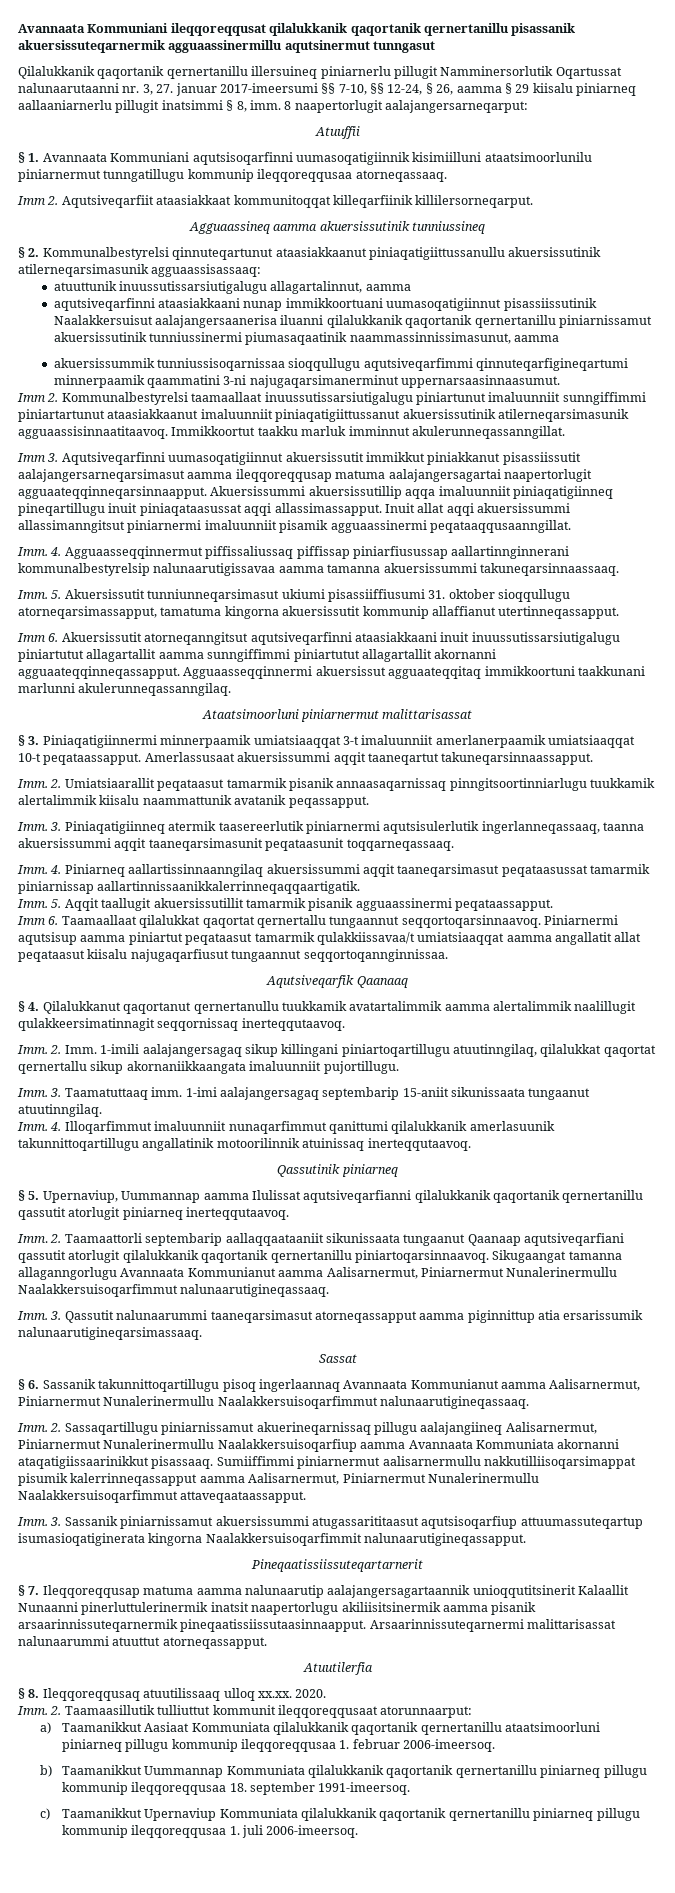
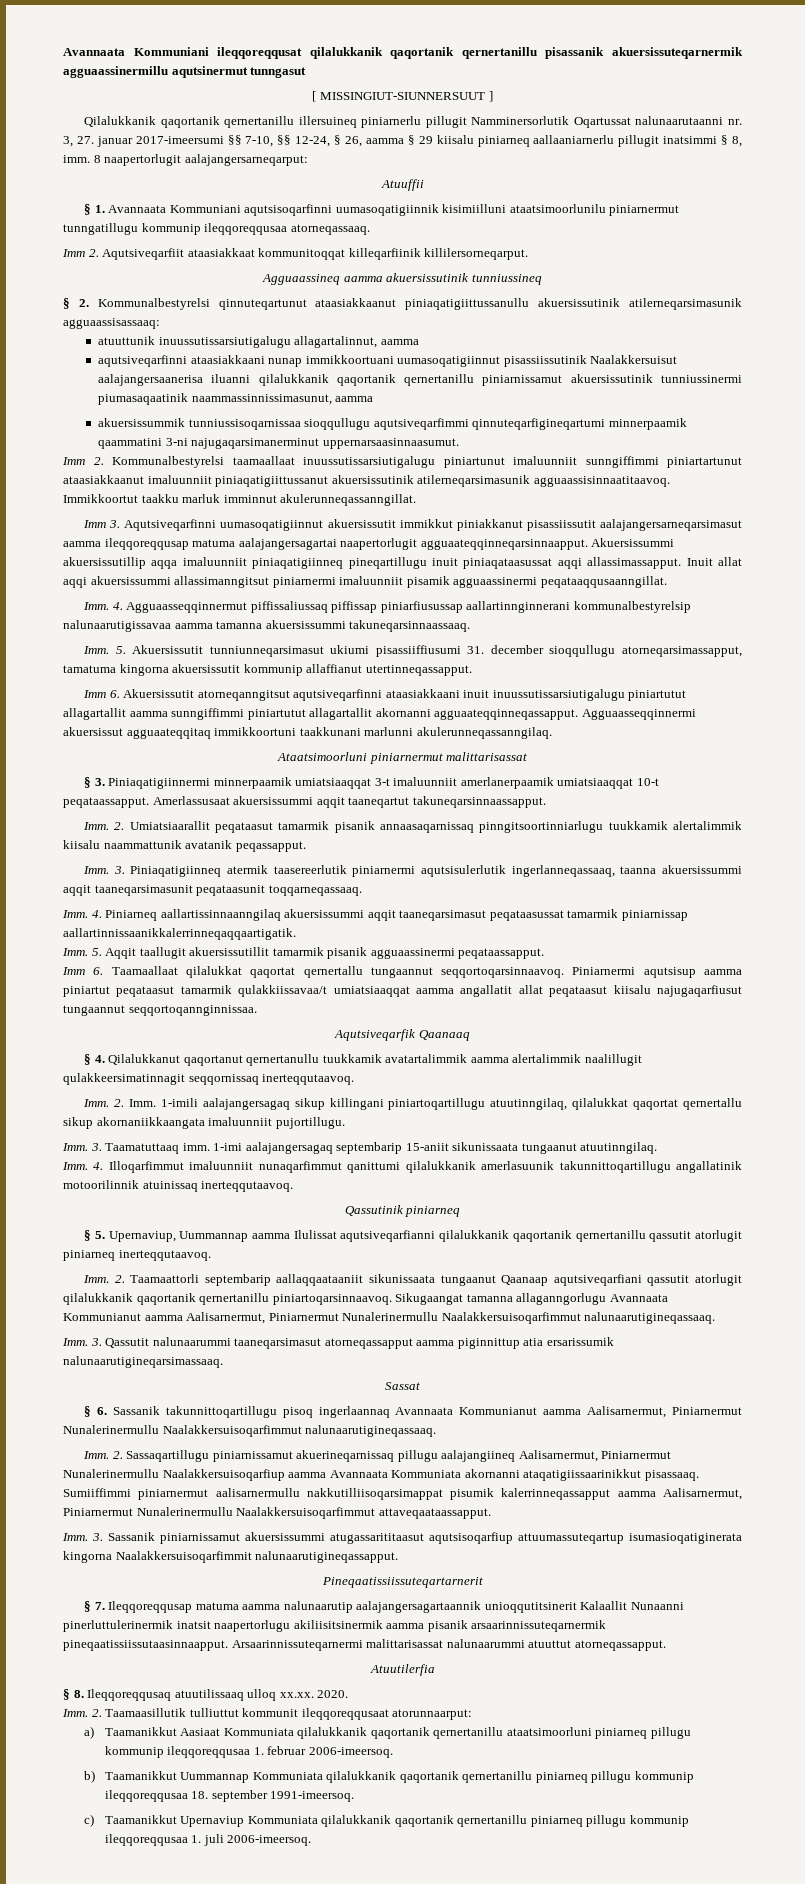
(436, 47) none -> [312,91,493,102] // [ MISSINGIUT-SIUNNERSUUT ]
[448,589,495,599] oktober -> [490,645,544,654] december

